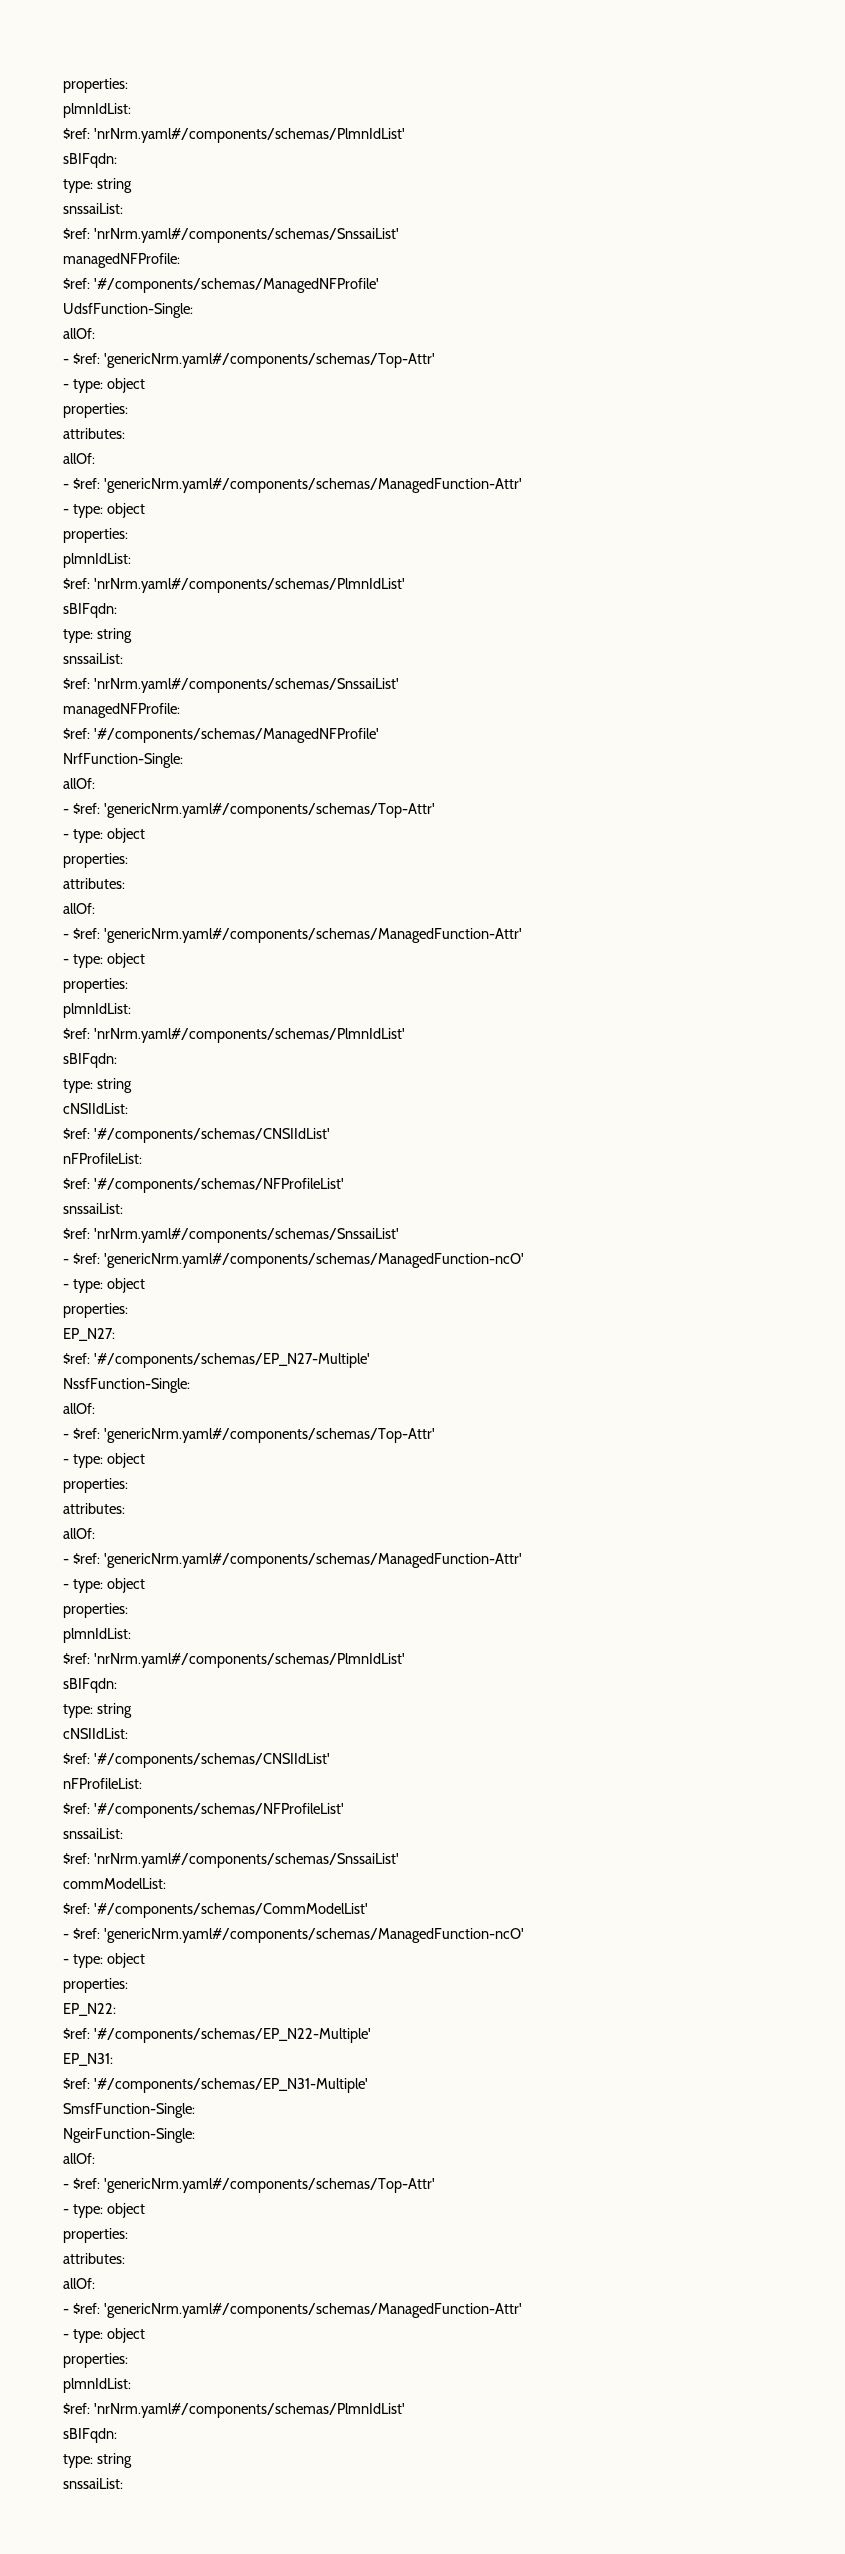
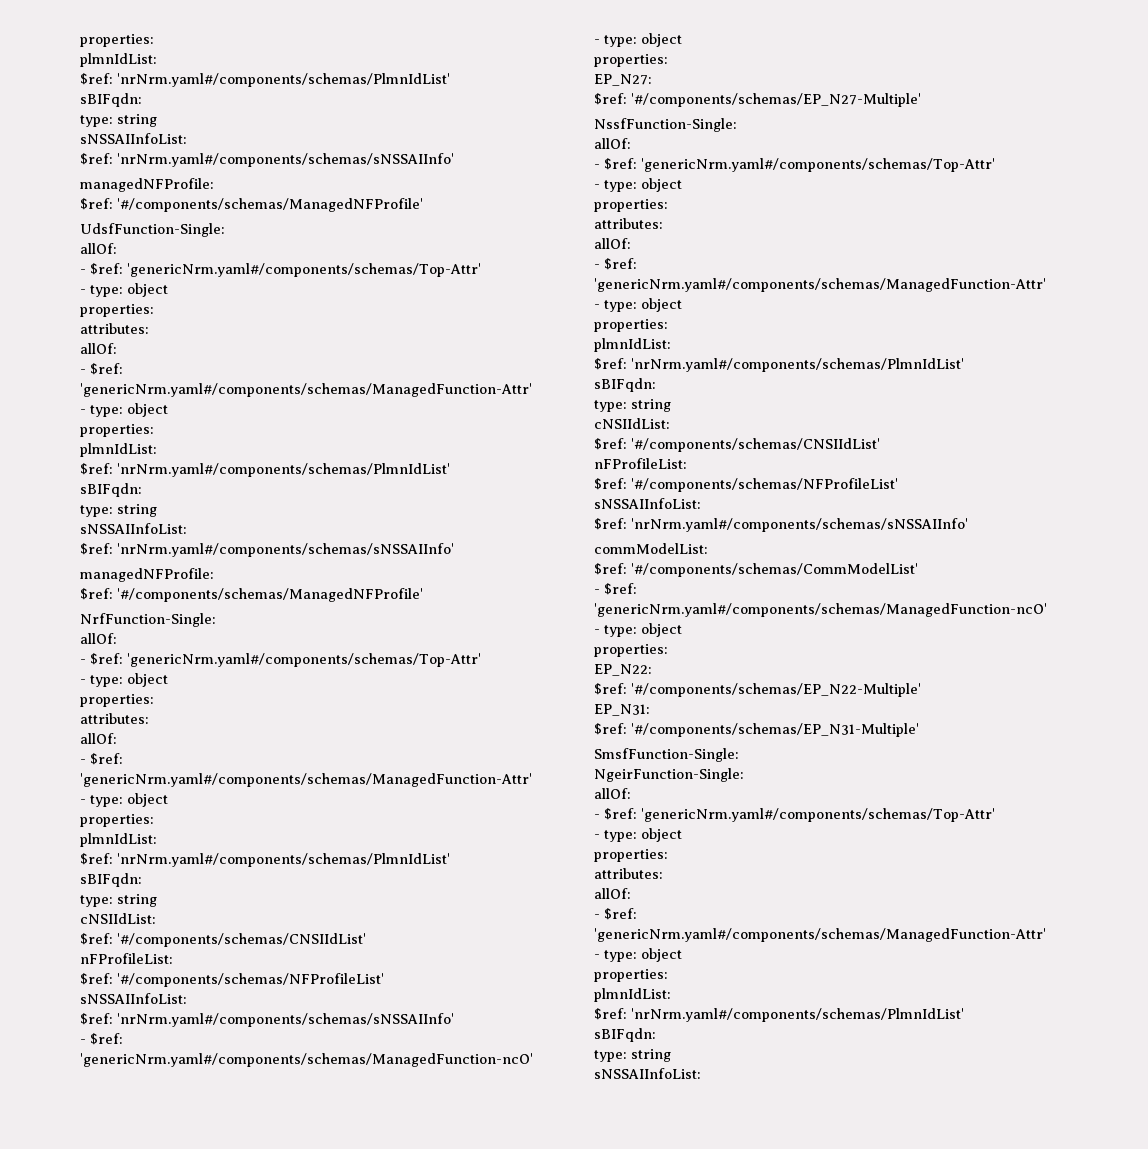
[63,78,128,93] [63,103,131,118] [63,128,405,143] [63,153,117,168] [63,178,132,193] [63,203,123,214] [63,228,399,243] properties: // plmnIdList: // $ref: 'nrNrm.yaml#/components/schemas/PlmnIdList' // sBIFqdn: // type: string // snssaiList: // $ref: 'nrNrm.yaml#/components/schemas/SnssaiList' -> [80,34,154,47] [80,53,157,67] [80,73,450,87] [80,93,142,107] [80,114,157,127] [80,133,187,144] [80,153,454,167] properties: // plmnIdList: // $ref: 'nrNrm.yaml#/components/schemas/PlmnIdList' // sBIFqdn: // type: string // sNSSAIInfoList: // $ref: 'nrNrm.yaml#/components/schemas/sNSSAIInfo'
[63,653,123,664] [63,678,399,693] snssaiList: // $ref: 'nrNrm.yaml#/components/schemas/SnssaiList' -> [80,523,187,534] [80,543,454,557] sNSSAIInfoList: // $ref: 'nrNrm.yaml#/components/schemas/sNSSAIInfo'
[63,1203,123,1214] [63,1228,399,1243] snssaiList: // $ref: 'nrNrm.yaml#/components/schemas/SnssaiList' -> [80,993,187,1004] [80,1013,454,1027] sNSSAIInfoList: // $ref: 'nrNrm.yaml#/components/schemas/sNSSAIInfo'
[63,1828,123,1839] [63,1853,399,1868] snssaiList: // $ref: 'nrNrm.yaml#/components/schemas/SnssaiList' -> [594,498,701,509] [594,518,968,532] sNSSAIInfoList: // $ref: 'nrNrm.yaml#/components/schemas/sNSSAIInfo'
[63,2478,123,2489] snssaiList: -> [594,1068,701,1079] sNSSAIInfoList:

